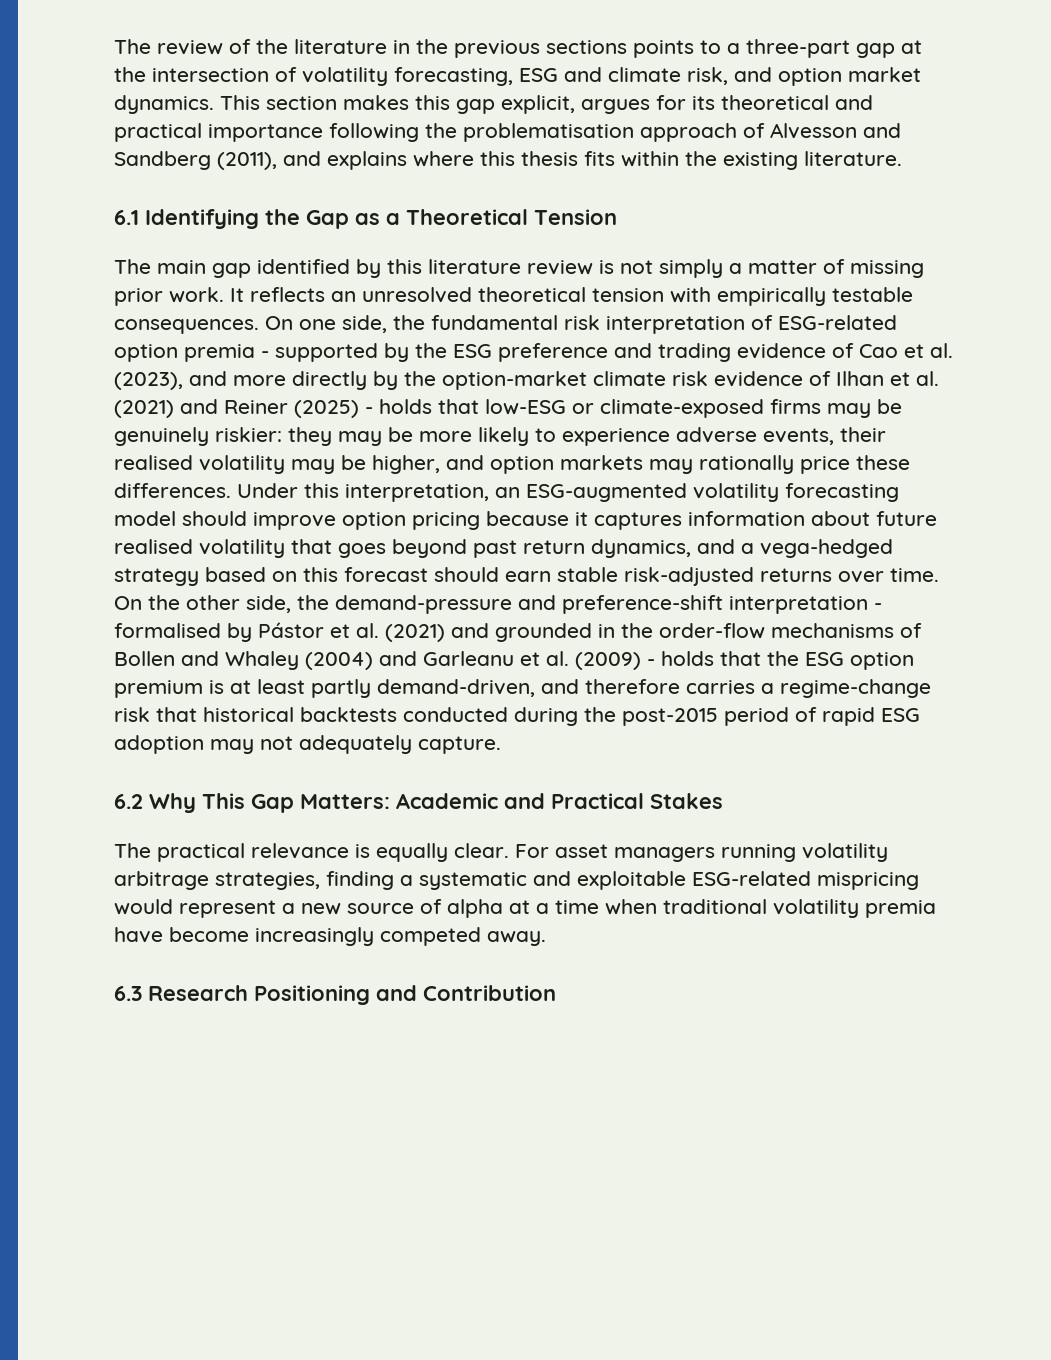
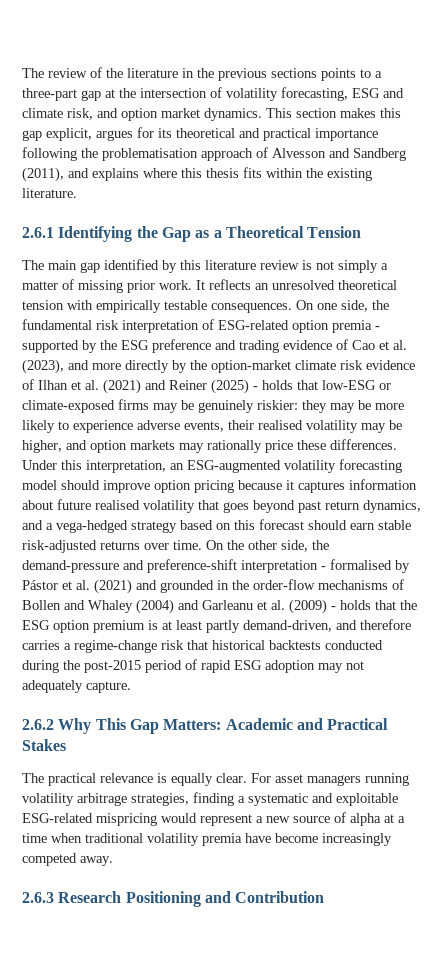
[114,210,139,225] 6.1 -> [22,227,54,238] 2.6.1
[114,794,143,809] 6.2 -> [22,719,54,730] 2.6.2
[114,986,142,1001] 6.3 -> [22,892,54,903] 2.6.3

